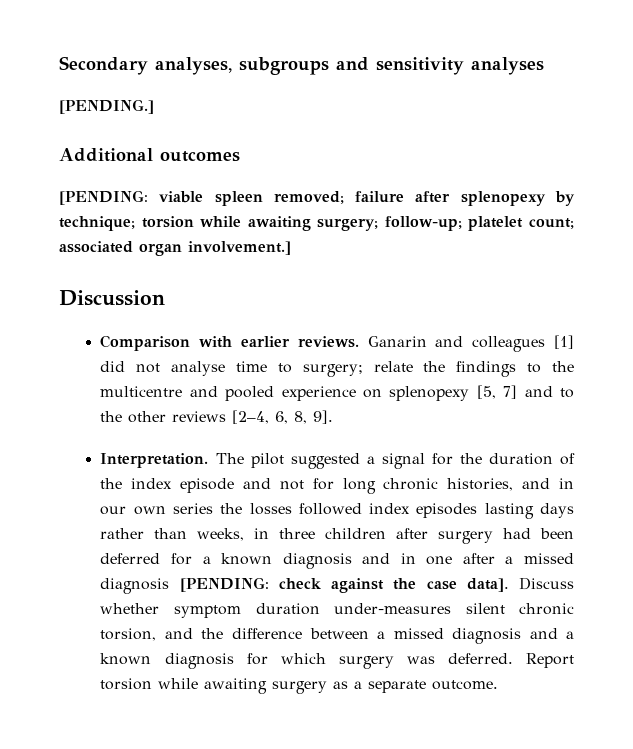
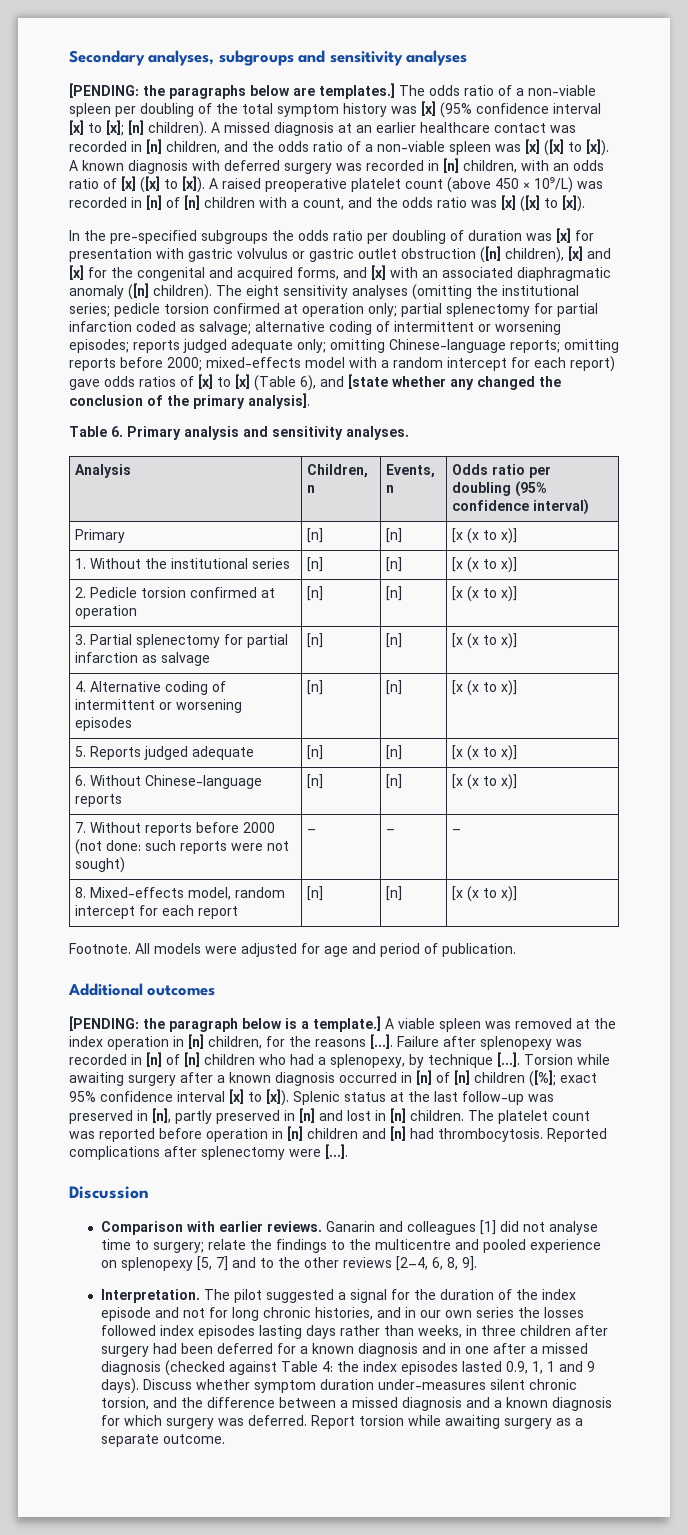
[59,99,154,114] [59,148,240,162] [59,190,575,206] [59,216,574,231] [59,241,291,256] [PENDING.] // Additional outcomes // [PENDING: viable spleen removed; failure after splenopexy by technique; torsion while awaiting surgery; follow-up; platelet count; associated organ involvement.] -> [69,83,596,99] [69,101,601,118] [69,120,576,137] [69,139,609,156] [69,158,604,174] [69,176,603,193] [69,195,585,212] [69,228,594,244] [69,246,611,263] [69,265,611,281] [69,283,579,300] [69,303,598,317] [69,321,561,335] [69,339,619,353] [69,356,615,372] [69,374,561,391] [69,393,310,409] [69,426,409,440] [75,464,132,478] [307,464,369,478] [307,485,316,493] [386,464,436,478] [386,485,395,493] [452,464,552,478] [452,481,548,497] [452,499,590,515] [75,529,126,543] [307,528,324,543] [386,528,403,543] [452,528,518,544] [75,558,291,569] [307,557,324,572] [386,557,403,572] [452,557,518,573] [75,587,276,598] [75,605,138,619] [307,586,324,601] [386,586,403,601] [452,586,518,602] [75,634,289,648] [75,652,211,666] [307,633,324,648] [386,633,403,648] [452,633,518,649] [75,681,227,695] [75,699,243,713] [75,717,133,731] [307,680,324,695] [386,680,403,695] [452,680,518,696] [75,746,255,760] [307,745,324,760] [386,745,403,760] [452,745,518,761] [75,775,263,789] [75,794,123,807] [307,774,324,789] [386,774,403,789] [452,774,518,790] [75,822,276,836] [75,839,290,855] [75,857,126,873] [307,829,317,833] [386,829,396,833] [452,829,462,833] [75,887,286,900] [75,905,239,919] [307,886,324,901] [386,886,403,901] [452,886,518,902] [69,943,516,957] [68,983,216,996] [69,1016,616,1032] [69,1034,582,1050] [69,1052,610,1068] [69,1070,597,1087] [69,1089,554,1106] [69,1108,590,1124] [69,1126,607,1142] [69,1144,348,1160] [PENDING: the paragraphs below are templates.] The odds ratio of a non-viable spleen per doubling of the total symptom history was [x] (95% confidence interval [x] to [x]; [n] children). A missed diagnosis at an earlier healthcare contact was recorded in [n] children, and the odds ratio of a non-viable spleen was [x] ([x] to [x]). A known diagnosis with deferred surgery was recorded in [n] children, with an odds ratio of [x] ([x] to [x]). A raised preoperative platelet count (above 450 × 10⁹/L) was recorded in [n] of [n] children with a count, and the odds ratio was [x] ([x] to [x]). // In the pre-specified subgroups the odds ratio per doubling of duration was [x] for presentation with gastric volvulus or gastric outlet obstruction ([n] children), [x] and [x] for the congenital and acquired forms, and [x] with an associated diaphragmatic anomaly ([n] children). The eight sensitivity analyses (omitting the institutional series; pedicle torsion confirmed at operation only; partial splenectomy for partial infarction coded as salvage; alternative coding of intermittent or worsening episodes; reports judged adequate only; omitting Chinese-language reports; omitting reports before 2000; mixed-effects model with a random intercept for each report) gave odds ratios of [x] to [x] (Table 6), and [state whether any changed the conclusion of the primary analysis]. // Table 6. Primary analysis and sensitivity analyses. // Analysis | Children, n | Events, n | Odds ratio per doubling (95% confidence interval) // Primary | [n] | [n] | [x (x to x)] // 1. Without the institutional series | [n] | [n] | [x (x to x)] // 2. Pedicle torsion confirmed at operation | [n] | [n] | [x (x to x)] // 3. Partial splenectomy for partial infarction as salvage | [n] | [n] | [x (x to x)] // 4. Alternative coding of intermittent or worsening episodes | [n] | [n] | [x (x to x)] // 5. Reports judged adequate | [n] | [n] | [x (x to x)] // 6. Without Chinese-language reports | [n] | [n] | [x (x to x)] // 7. Without reports before 2000 (not done: such reports were not sought) | – | – | – // 8. Mixed-effects model, random intercept for each report | [n] | [n] | [x (x to x)] // Footnote. All models were adjusted for age and period of publication. // Additional outcomes // [PENDING: the paragraph below is a template.] A viable spleen was removed at the index operation in [n] children, for the reasons [...]. Failure after splenopexy was recorded in [n] of [n] children who had a splenopexy, by technique [...]. Torsion while awaiting surgery after a known diagnosis occurred in [n] of [n] children ([%]; exact 95% confidence interval [x] to [x]). Splenic status at the last follow-up was preserved in [n], partly preserved in [n] and lost in [n] children. The platelet count was reported before operation in [n] children and [n] had thrombocytosis. Reported complications after splenectomy were [...].
[179,577,509,593] [PENDING: check against the case data]. -> [164,1360,595,1376] [100,1378,139,1394] (checked against Table 4: the index episodes lasted 0.9, 1, 1 and 9 days).

